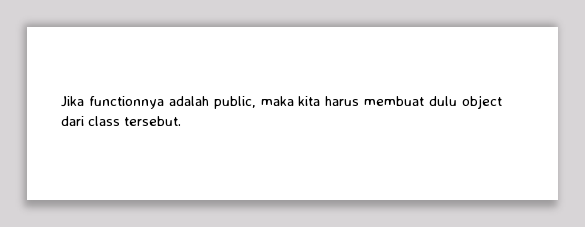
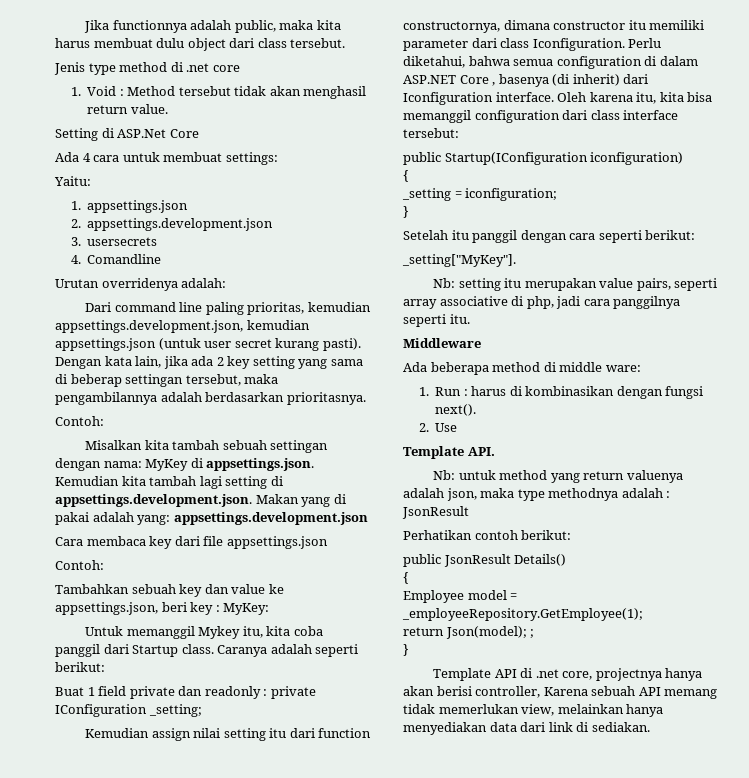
(181, 121) none -> [54,62,240,75] [70,86,367,99] [87,104,168,114] [55,128,199,141] [55,152,278,165] [54,176,91,186] [70,200,189,213] [70,218,274,231] [70,237,158,246] [70,254,162,264] [55,278,227,291] [85,302,371,315] [55,320,310,333] [55,338,361,351] [55,356,363,369] [55,374,279,387] [55,392,366,405] [55,416,104,426] [85,440,329,453] [55,458,315,471] [55,476,283,489] [55,494,346,507] [55,512,368,525] [55,536,328,549] [55,560,104,570] [55,584,284,597] [55,602,270,615] [85,626,323,639] [55,644,359,657] [55,662,105,672] [55,686,316,699] [55,704,202,717] [85,728,372,741] [403,20,705,33] [403,38,662,51] [403,56,698,69] [403,74,649,87] [403,92,713,105] [403,110,679,123] [403,128,459,138] [403,152,684,165] [403,170,409,182] [402,188,558,201] [403,206,409,218] [403,230,696,243] [402,254,516,267] [433,278,718,291] [403,296,681,309] [403,314,470,327] [403,338,481,348] [403,362,641,375] [418,386,704,399] [435,404,477,416] [418,423,458,432] [403,446,495,459] [433,470,683,483] [403,488,671,501] [402,506,469,519] [403,530,572,540] [403,554,567,567] [403,572,409,584] [403,590,518,603] [402,608,643,621] [403,626,535,639] [403,644,409,656] [433,668,703,681] [403,686,718,699] [403,704,664,717] [403,722,650,735] // Jenis type method di .net core // 1. Void : Method tersebut tidak akan menghasil return value. // Setting di ASP.Net Core // Ada 4 cara untuk membuat settings: // Yaitu: // 1. appsettings.json // 2. appsettings.development.json // 3. usersecrets // 4. Comandline // Urutan overridenya adalah: // Dari command line paling prioritas, kemudian appsettings.development.json, kemudian appsettings.json (untuk user secret kurang pasti). Dengan kata lain, jika ada 2 key setting yang sama di beberap settingan tersebut, maka pengambilannya adalah berdasarkan prioritasnya. // Contoh: // Misalkan kita tambah sebuah settingan dengan nama: MyKey di appsettings.json. Kemudian kita tambah lagi setting di appsettings.development.json. Makan yang di pakai adalah yang: appsettings.development.json // Cara membaca key dari file appsettings.json // Contoh: // Tambahkan sebuah key dan value ke appsettings.json, beri key : MyKey: // Untuk memanggil Mykey itu, kita coba panggil dari Startup class. Caranya adalah seperti berikut: // Buat 1 field private dan readonly : private IConfiguration _setting; // Kemudian assign nilai setting itu dari function constructornya, dimana constructor itu memiliki parameter dari class Iconfiguration. Perlu diketahui, bahwa semua configuration di dalam ASP.NET Core , basenya (di inherit) dari Iconfiguration interface. Oleh karena itu, kita bisa memanggil configuration dari class interface tersebut: // public Startup(IConfiguration iconfiguration) // { // _setting = iconfiguration; // } // Setelah itu panggil dengan cara seperti berikut: // _setting["MyKey"]. // Nb: setting itu merupakan value pairs, seperti array associative di php, jadi cara panggilnya seperti itu. // Middleware // Ada beberapa method di middle ware: // 1. Run : harus di kombinasikan dengan fungsi next(). // 2. Use // Template API. // Nb: untuk method yang return valuenya adalah json, maka type methodnya adalah : JsonResult // Perhatikan contoh berikut: // public JsonResult Details() // { // Employee model = _employeeRepository.GetEmployee(1); // return Json(model); ; // } // Template API di .net core, projectnya hanya akan berisi controller, Karena sebuah API memang tidak memerlukan view, melainkan hanya menyediakan data dari link di sediakan.

